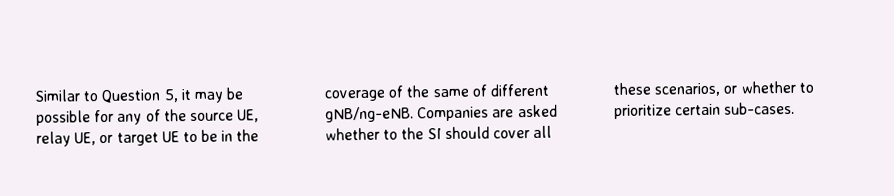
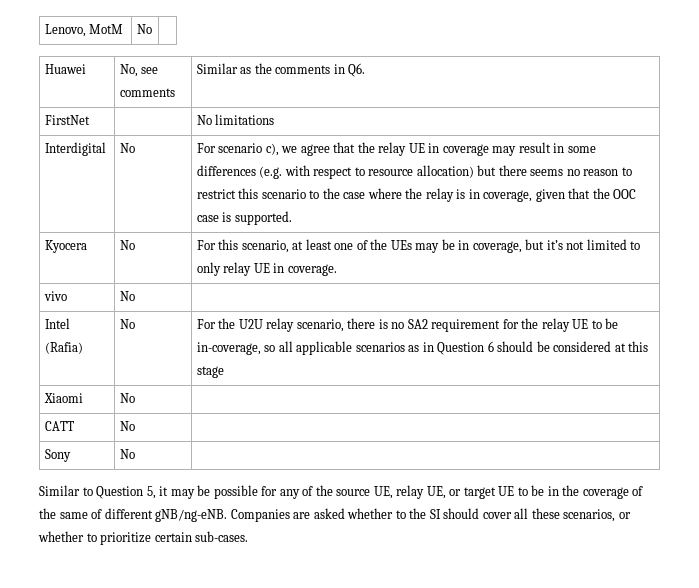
(35, 95) none -> [44,24,124,37] [136,24,152,34] [44,64,86,74] [119,64,159,77] [119,88,175,97] [196,63,366,77] [44,115,90,125] [196,114,275,125] [44,142,106,156] [119,143,135,153] [196,142,596,156] [196,165,632,179] [196,188,637,202] [196,211,292,225] [44,240,87,253] [119,240,135,250] [196,239,641,253] [196,262,337,276] [43,291,67,301] [119,291,135,301] [44,318,70,329] [44,342,83,354] [119,319,135,329] [196,318,619,332] [196,341,649,355] [196,366,224,378] [43,393,83,403] [119,393,135,403] [44,421,74,431] [119,421,135,431] [44,449,71,462] [119,449,135,459] Lenovo, MotM | No | // Huawei | No, see comments | Similar as the comments in Q6. // FirstNet | | No limitations // Interdigital | No | For scenario c), we agree that the relay UE in coverage may result in some differences (e.g. with respect to resource allocation) but there seems no reason to restrict this scenario to the case where the relay is in coverage, given that the OOC case is supported. // Kyocera | No | For this scenario, at least one of the UEs may be in coverage, but it’s not limited to only relay UE in coverage. // vivo | No | // Intel (Rafia) | No | For the U2U relay scenario, there is no SA2 requirement for the relay UE to be in-coverage, so all applicable scenarios as in Question 6 should be considered at this stage // Xiaomi | No | // CATT | No | // Sony | No | //

